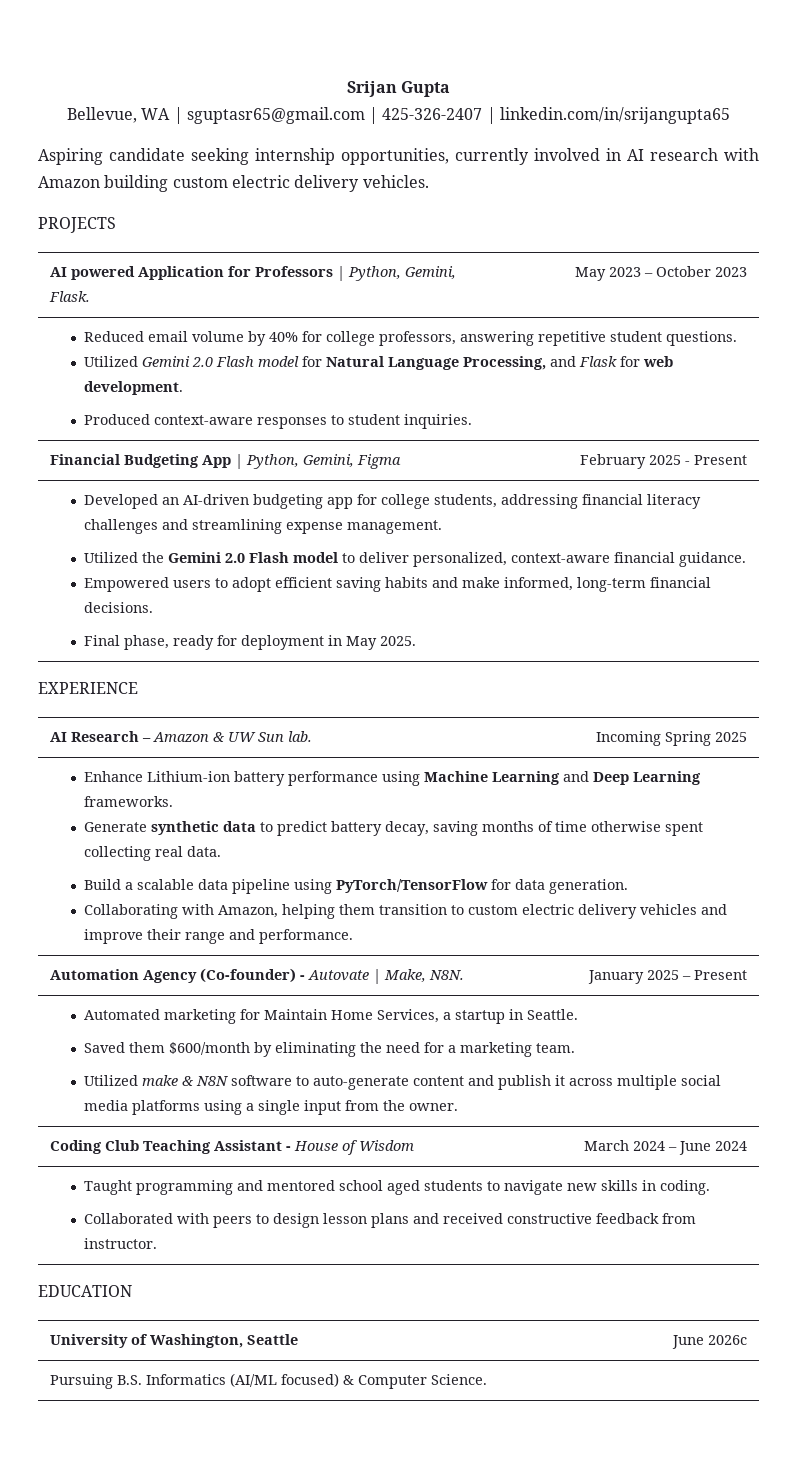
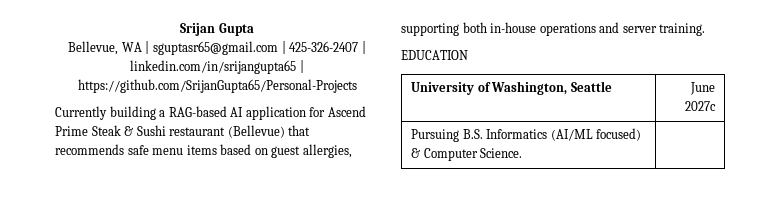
[38,148,759,165] [38,175,429,192] [38,217,116,233] [50,266,457,281] [49,291,91,302] [574,266,747,281] [84,331,738,346] [84,356,674,370] [84,381,184,395] [84,414,473,429] [50,454,402,469] [579,454,747,469] [84,494,702,509] [84,519,443,534] [84,552,747,567] [84,577,712,592] [84,602,154,613] [84,635,417,650] [38,682,138,694] [50,731,313,742] [595,731,747,746] [84,771,702,786] [84,796,174,807] [84,821,704,836] [84,846,222,861] [84,879,629,894] [84,904,728,919] [84,929,354,944] [50,968,465,984] [587,970,747,984] [84,1009,579,1024] [84,1042,576,1057] [84,1075,722,1090] [84,1100,459,1115] [50,1140,415,1155] [583,1140,747,1155] [84,1180,711,1195] [84,1213,697,1228] [84,1238,158,1249] // Aspiring candidate seeking internship opportunities, currently involved in AI research with Amazon building custom electric delivery vehicles. // PROJECTS // AI powered Application for Professors | Python, Gemini, Flask. | May 2023 – October 2023 // Reduced email volume by 40% for college professors, answering repetitive student questions. // Utilized Gemini 2.0 Flash model for Natural Language Processing, and Flask for web development. // Produced context-aware responses to student inquiries. // Financial Budgeting App | Python, Gemini, Figma | February 2025 - Present // Developed an AI-driven budgeting app for college students, addressing financial literacy challenges and streamlining expense management. // Utilized the Gemini 2.0 Flash model to deliver personalized, context-aware financial guidance. // Empowered users to adopt efficient saving habits and make informed, long-term financial decisions. // Final phase, ready for deployment in May 2025. // EXPERIENCE // AI Research – Amazon & UW Sun lab. | Incoming Spring 2025 // Enhance Lithium-ion battery performance using Machine Learning and Deep Learning frameworks. // Generate synthetic data to predict battery decay, saving months of time otherwise spent collecting real data. // Build a scalable data pipeline using PyTorch/TensorFlow for data generation. // Collaborating with Amazon, helping them transition to custom electric delivery vehicles and improve their range and performance. // Automation Agency (Co-founder) - Autovate | Make, N8N. | January 2025 – Present // Automated marketing for Maintain Home Services, a startup in Seattle. // Saved them $600/month by eliminating the need for a marketing team. // Utilized make & N8N software to auto-generate content and publish it across multiple social media platforms using a single input from the owner. // Coding Club Teaching Assistant - House of Wisdom | March 2024 – June 2024 // Taught programming and mentored school aged students to navigate new skills in coding. // Collaborated with peers to design lesson plans and received constructive feedback from instructor. -> [299,60,304,73] [77,79,357,93] [55,106,366,120] [55,125,311,138] [55,144,352,158] [401,22,706,36] | https://github.com/SrijanGupta65/Personal-Projects // Currently building a RAG-based AI application for Ascend Prime Steak & Sushi restaurant (Bellevue) that recommends safe menu items based on guest allergies, supporting both in-house operations and server training.
[707,1335,747,1345] 2026c -> [684,101,716,111] 2027c

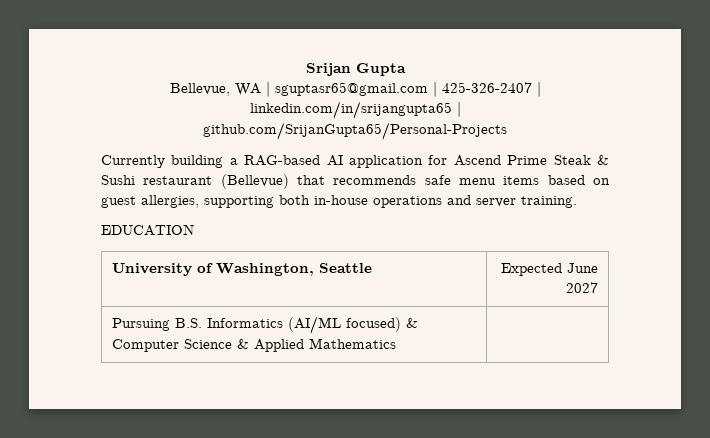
[77,79,357,93] https://github.com/SrijanGupta65/Personal-Projects -> [203,122,507,140] github.com/SrijanGupta65/Personal-Projects
[689,82,715,95] [684,101,716,111] June 2027c -> [501,263,599,276] [566,282,599,293] Expected June 2027
[480,148,523,158] Science. -> [183,338,396,352] Science & Applied Mathematics

